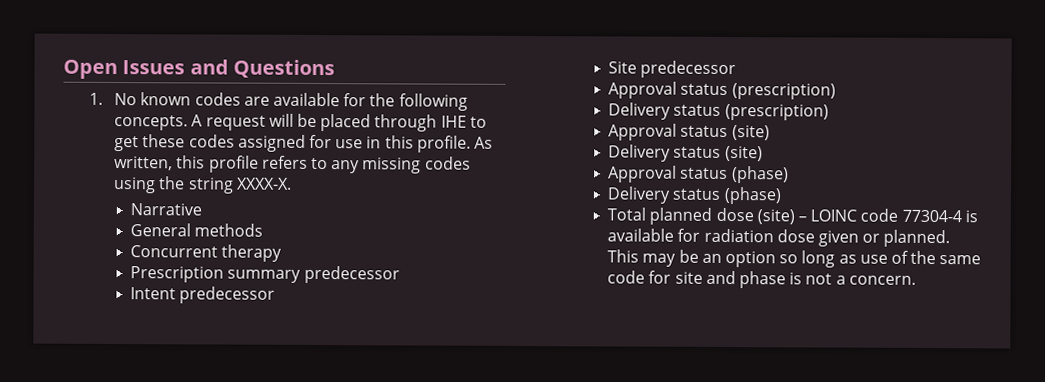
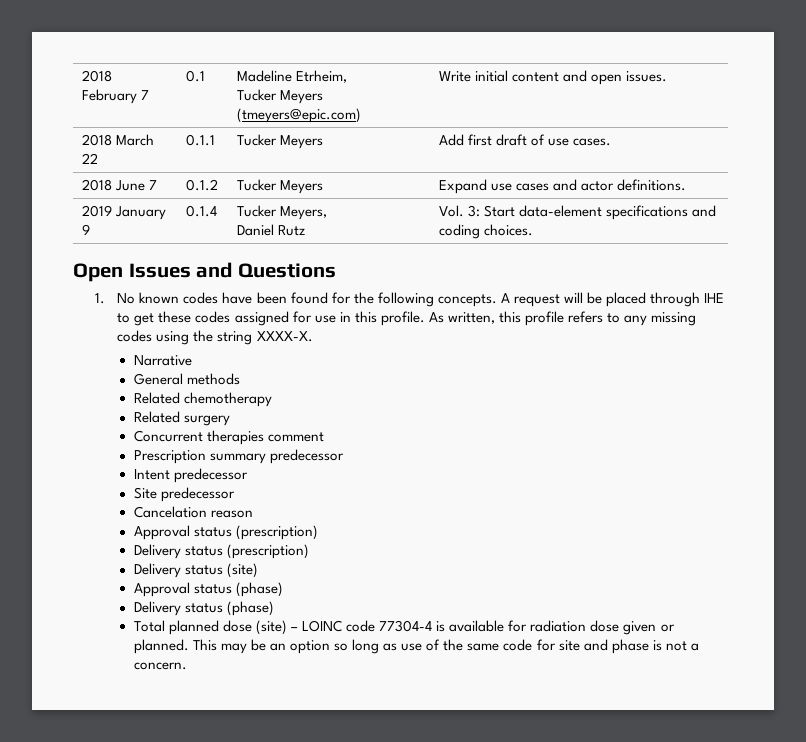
(63, 69) none -> [81,70,112,82] [81,89,149,104] [185,70,205,82] [236,70,347,83] [236,89,323,104] [236,108,361,123] [438,70,668,85] [81,134,154,146] [81,153,98,164] [185,134,215,146] [236,134,323,149] [438,134,612,146] [81,179,157,191] [185,179,218,191] [236,179,323,194] [438,179,687,194] [81,205,166,220] [81,224,90,235] [185,205,217,217] [236,205,327,220] [236,224,305,236] [438,205,717,220] [438,224,533,239] 2018 February 7 | 0.1 | Madeline Etrheim, // Tucker Meyers (tmeyers@epic.com) | Write initial content and open issues. // 2018 March 22 | 0.1.1 | Tucker Meyers | Add first draft of use cases. // 2018 June 7 | 0.1.2 | Tucker Meyers | Expand use cases and actor definitions. // 2019 January 9 | 0.1.4 | Tucker Meyers, // Daniel Rutz | Vol. 3: Start data-element specifications and coding choices. //
[243,92,340,107] are available -> [222,292,328,304] have been found
(264, 230) none -> [133,392,272,407] [133,411,230,426] // Related chemotherapy // Related surgery
[221,244,283,262] therapy -> [206,430,324,445] therapies comment
(737, 69) none -> [133,506,253,518] // Cancelation reason
[608,123,770,141] // Approval status (site) -> (309, 551) none

